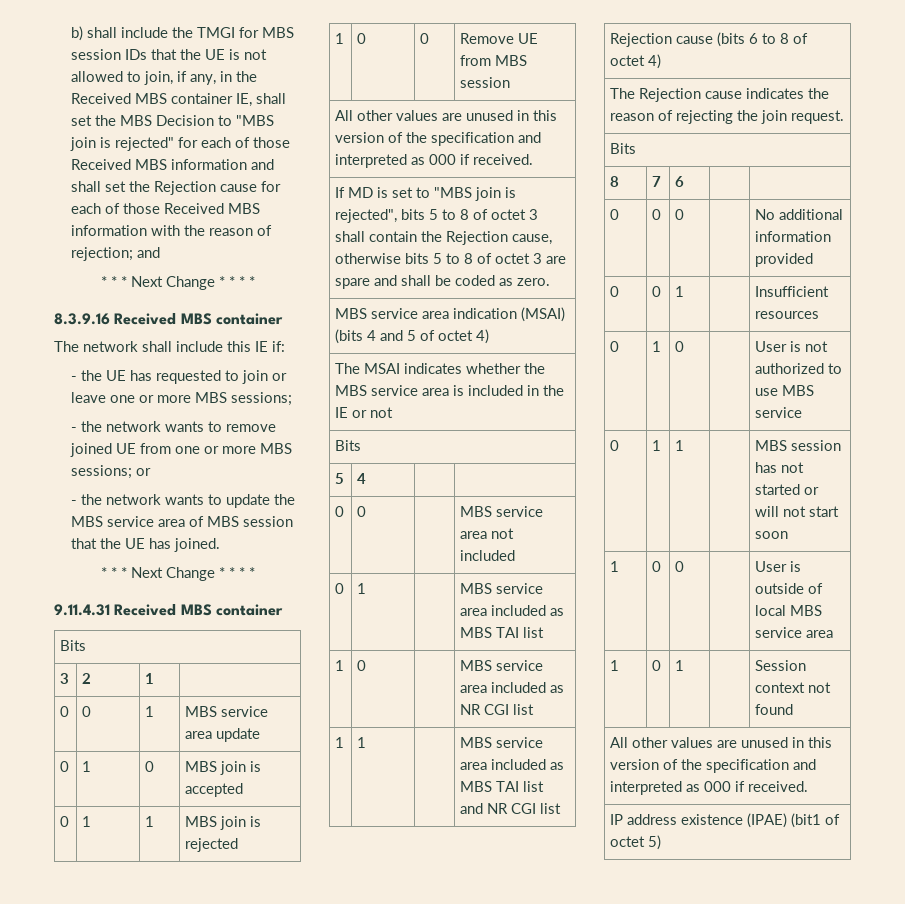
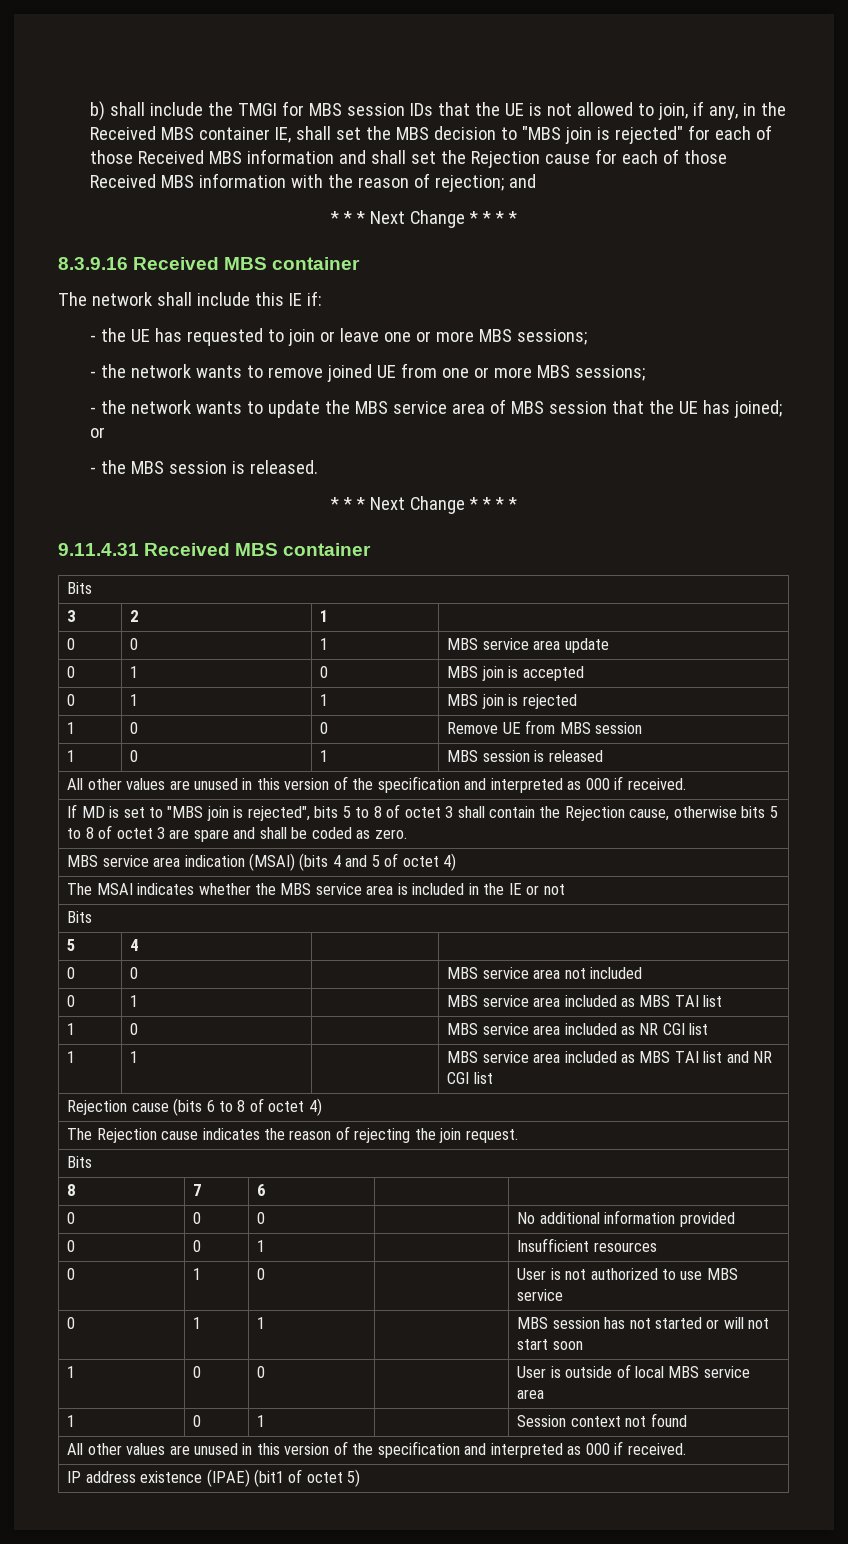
[155,115,214,126] Decision -> [433,126,496,140] decision
[135,468,151,476] or -> (645, 373) none
[173,538,220,552] joined. -> [733,400,782,418] [89,427,105,438] [89,460,318,474] joined; or // - the MBS session is released.
(511, 82) none -> [67,750,76,762] [130,750,139,762] [320,750,329,762] [447,750,603,762] // 1 | 0 | 1 | MBS session is released

